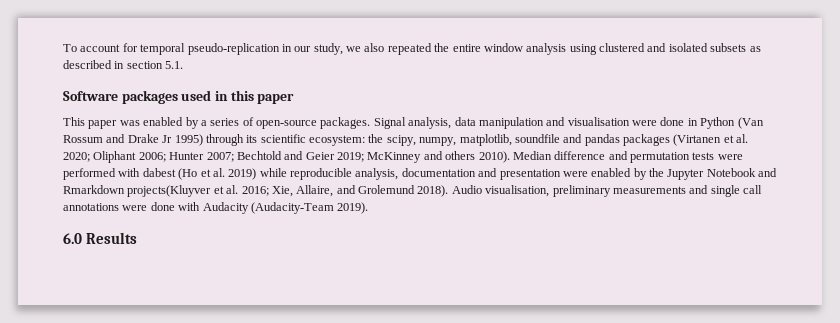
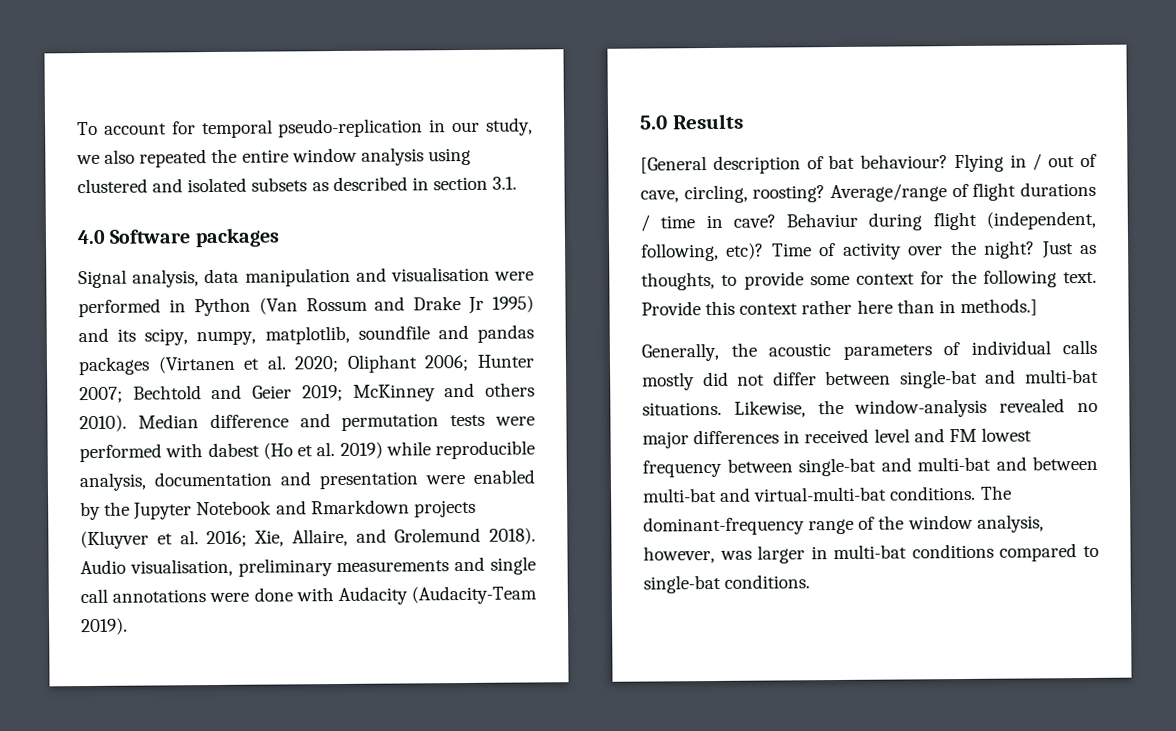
[165,61,184,69] 5.1. // -> [492,176,518,190] [77,229,106,245] 3.1. // 4.0
[181,90,295,104] [63,117,371,129] used in this paper // This paper was enabled by a series of open-source packages. -> (280, 237) //
[660,117,685,126] done -> [78,298,161,318] performed
[205,134,384,146] through its scientific ecosystem: the -> [78,327,137,343] and its
[127,185,212,197] projects(Kluyver -> [413,499,476,518] [80,530,149,550] projects (Kluyver
[63,233,82,244] 6.0 -> [639,115,668,130] 5.0
(138, 238) none -> [640,153,1097,174] [640,181,1096,204] [640,210,1096,232] [641,240,1097,262] [641,269,1097,291] [641,298,1038,317] [641,339,1097,362] [642,368,1099,391] [642,398,1098,418] [642,427,1032,449] [642,455,1098,478] [642,485,1012,503] [643,514,1044,536] [643,543,1099,564] [643,574,811,594] // [General description of bat behaviour? Flying in / out of cave, circling, roosting? Average/range of flight durations / time in cave? Behaviur during flight (independent, following, etc)? Time of activity over the night? Just as thoughts, to provide some context for the following text. Provide this context rather here than in methods.] // Generally, the acoustic parameters of individual calls mostly did not differ between single-bat and multi-bat situations. Likewise, the window-analysis revealed no major differences in received level and FM lowest frequency between single-bat and multi-bat and between multi-bat and virtual-multi-bat conditions. The dominant-frequency range of the window analysis, however, was larger in multi-bat conditions compared to single-bat conditions.

